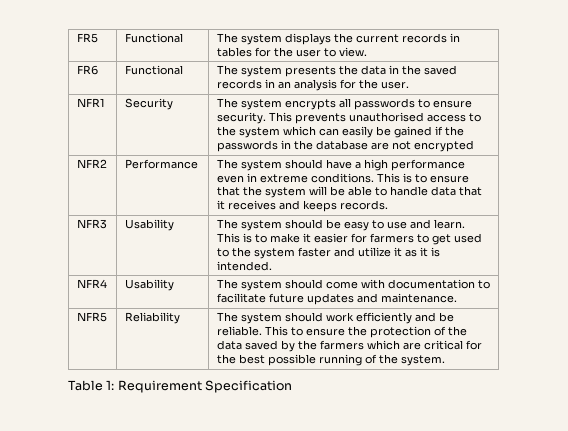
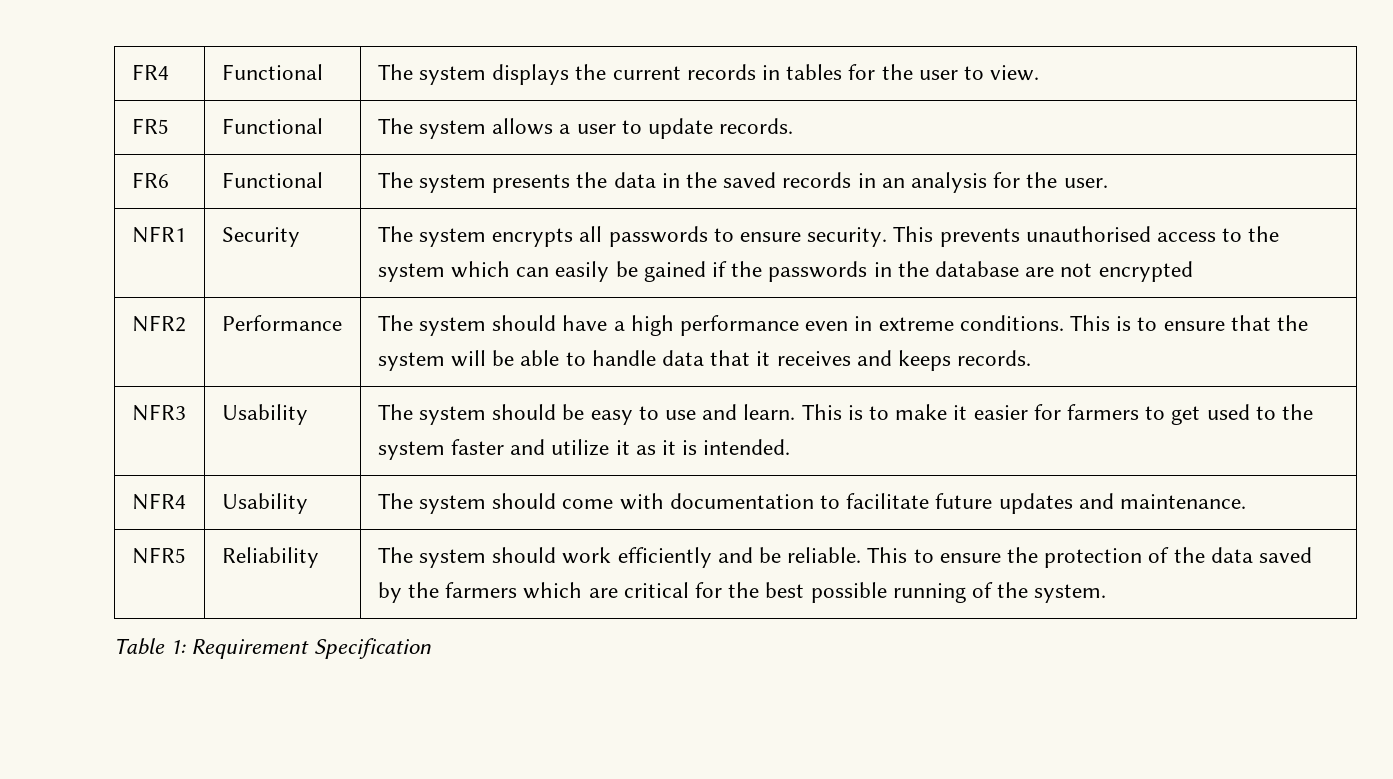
[76,33,98,43] FR5 -> [131,64,169,80] FR4
(367, 52) none -> [131,118,169,134] [221,118,323,134] [377,118,794,139] // FR5 | Functional | The system allows a user to update records.

